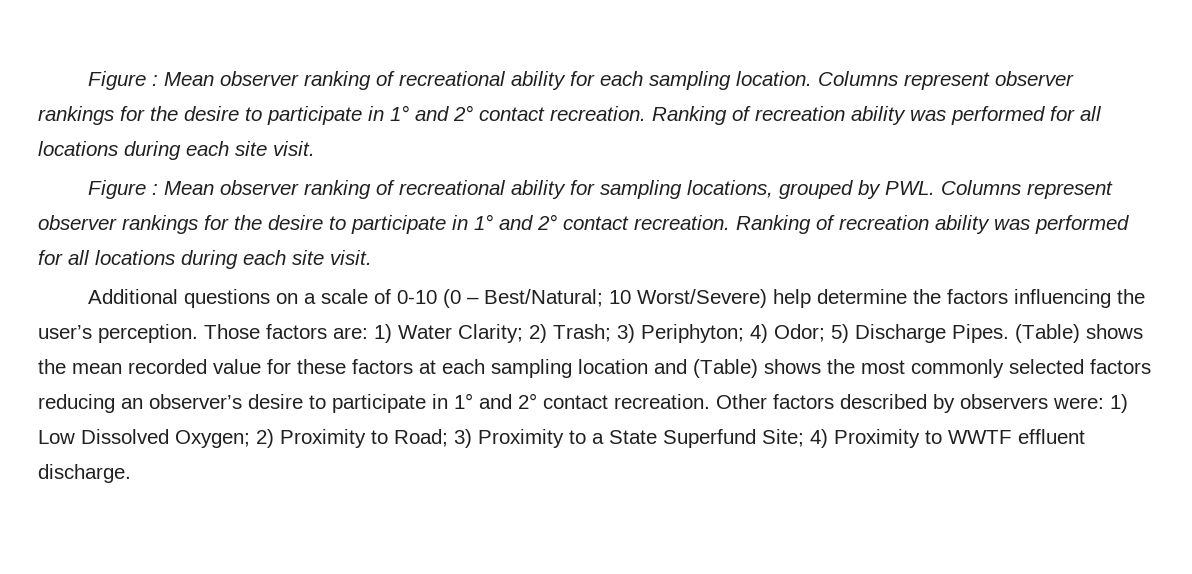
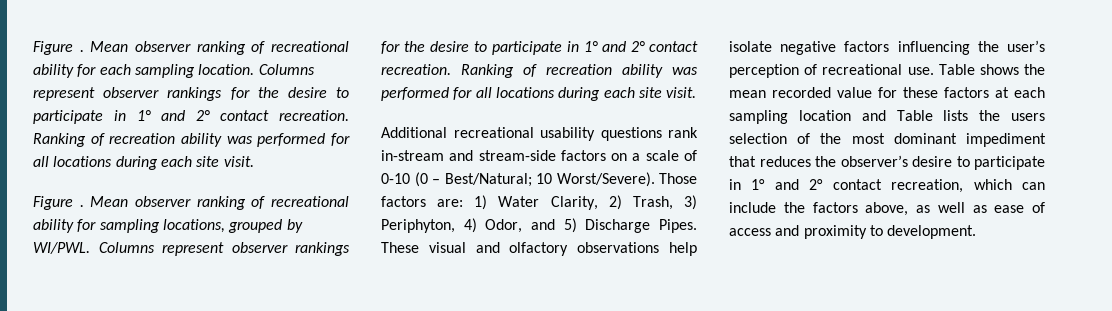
[87,71,158,90] Figure : -> [33,41,84,55] Figure .
[151,184,158,195] : -> [79,205,84,207] .
[884,181,935,195] PWL. -> [33,242,90,254] WI/PWL.
[183,289,270,308] questions -> [453,127,698,141] [381,150,606,161] recreational usability questions rank in-stream and stream-side factors
[636,289,1145,308] [38,324,198,343] Worst/Severe) help determine the factors influencing the user’s perception. -> [556,172,655,187] Worst/Severe).
[458,324,1080,343] Clarity; 2) Trash; 3) Periphyton; 4) Odor; 5) Discharge Pipes. (Table) -> [550,195,697,210] [381,218,697,233] [381,242,697,256] [729,40,1045,55] [729,64,975,78] Clarity, 2) Trash, 3) Periphyton, 4) Odor, and 5) Discharge Pipes. These visual and olfactory observations help isolate negative factors influencing the user’s perception of recreational use. Table
[693,359,1151,378] [38,394,143,413] (Table) shows the most commonly selected factors reducing an -> [896,110,1045,121] [729,133,1046,147] [729,156,836,167] Table lists the users selection of the most dominant impediment that reduces the
[614,394,1128,413] [38,429,1085,448] [38,464,131,483] recreation. Other factors described by observers were: 1) Low Dissolved Oxygen; 2) Proximity to Road; 3) Proximity to a State Superfund Site; 4) Proximity to WWTF effluent discharge. -> [891,179,1045,193] [729,202,1045,216] [729,225,977,239] recreation, which can include the factors above, as well as ease of access and proximity to development.

